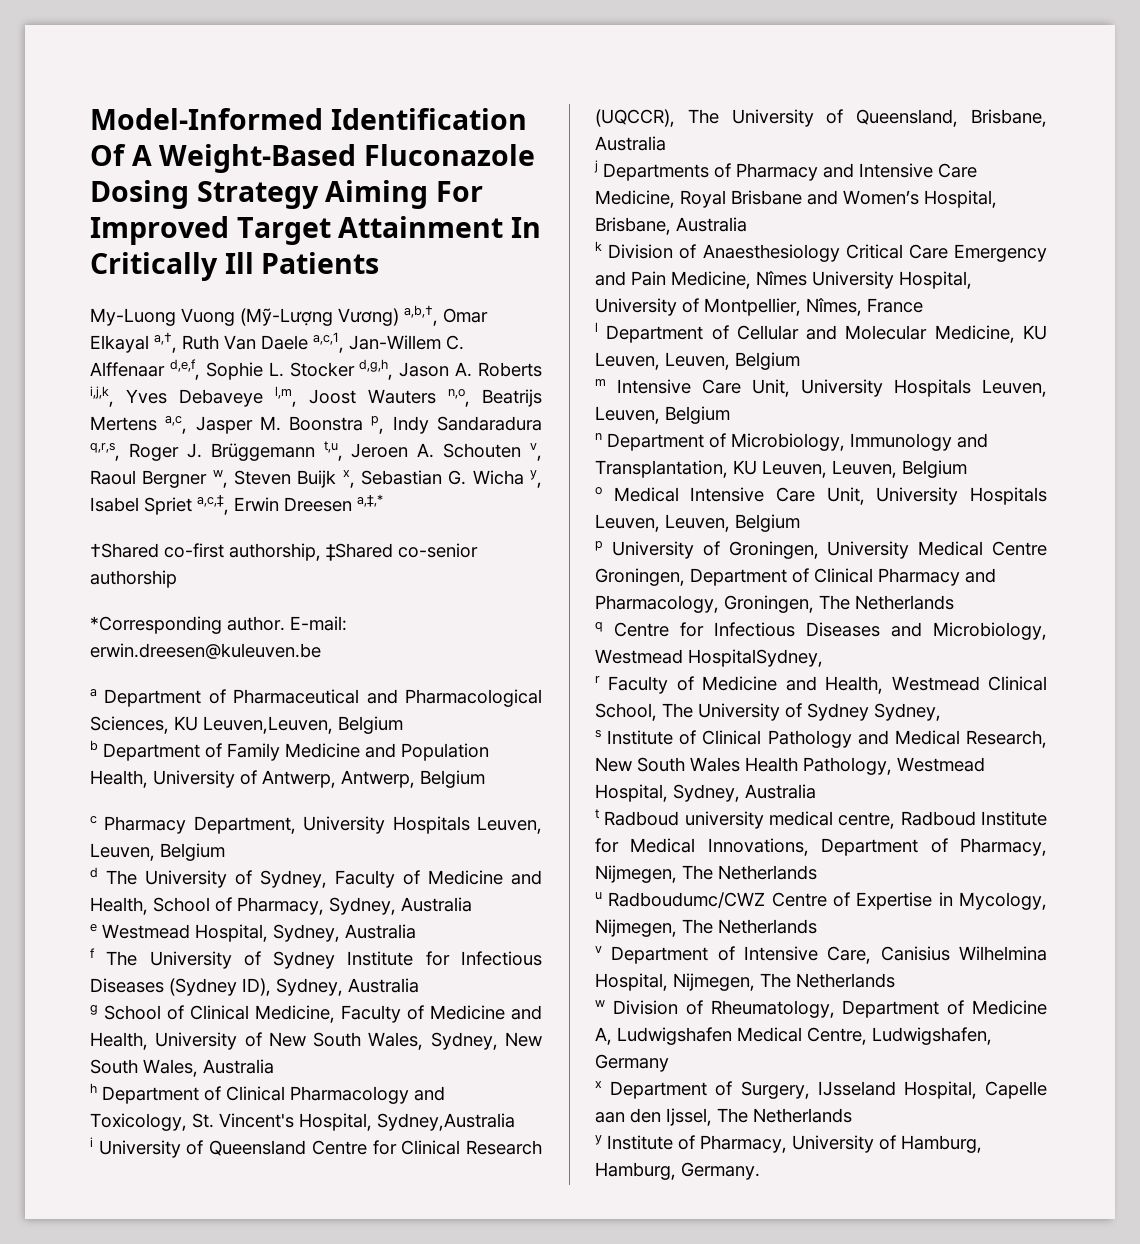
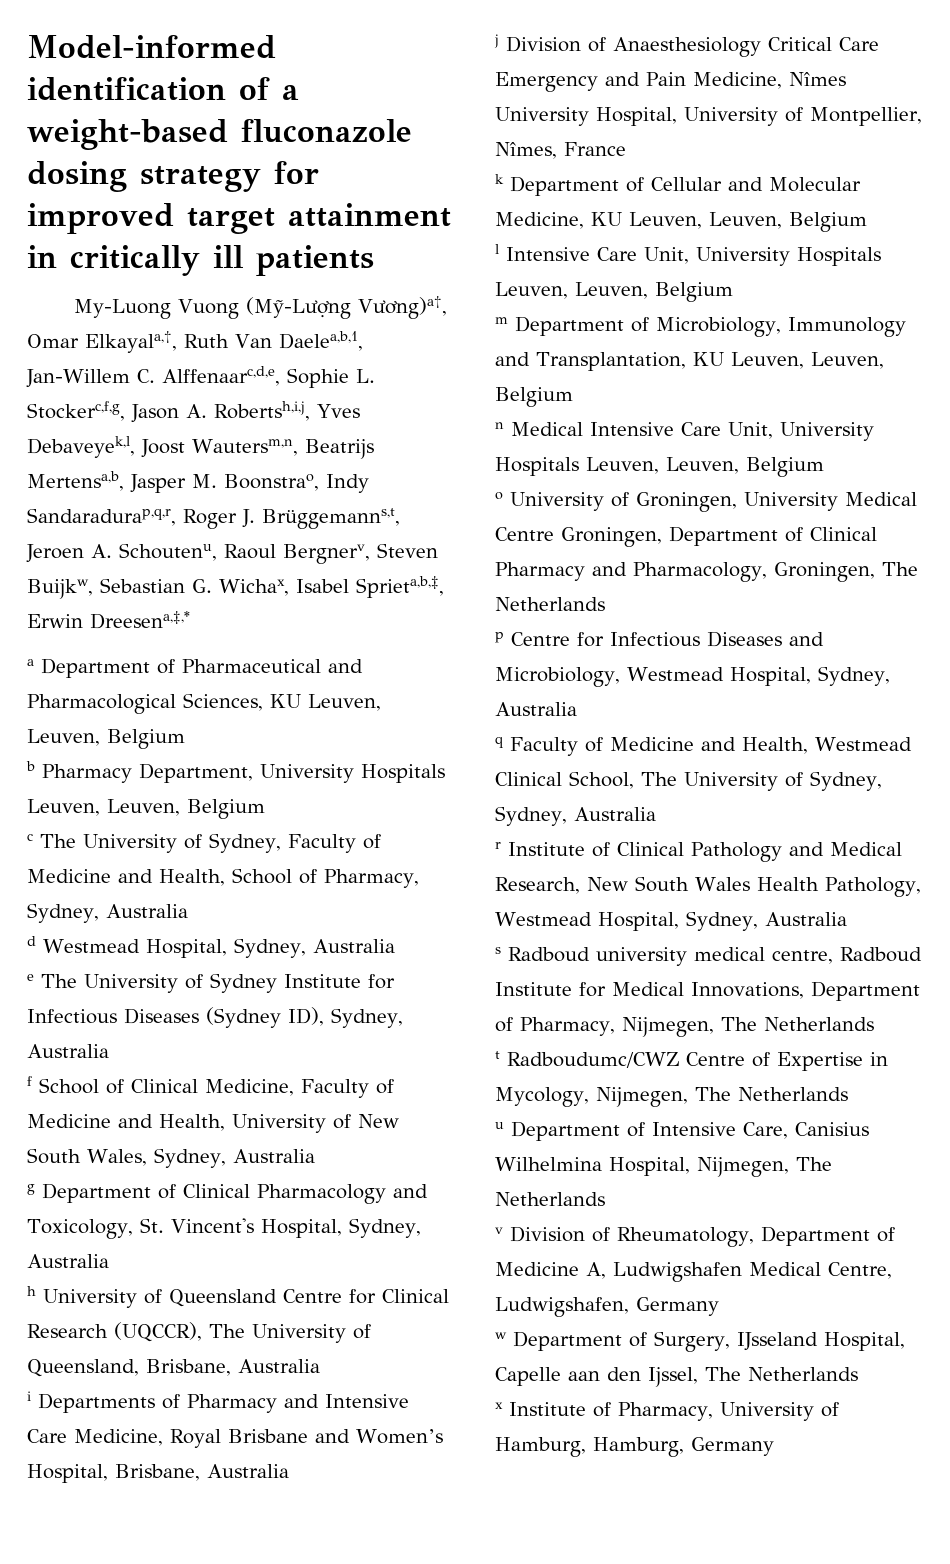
[90,108,527,130] [90,144,536,173] [90,180,484,209] [90,216,542,245] [90,252,380,281] [90,305,488,326] [90,332,464,353] [90,359,542,380] [90,386,542,407] [90,416,542,434] [90,441,542,461] [90,470,542,488] [90,494,383,515] [90,543,478,561] [90,570,177,588] [90,616,347,634] [90,643,321,659] Model-Informed Identification Of A Weight-Based Fluconazole Dosing Strategy Aiming For Improved Target Attainment In Critically Ill Patients // My-Luong Vuong (Mỹ-Lượng Vương) a,b,†, Omar Elkayal a,†, Ruth Van Daele a,c,1, Jan-Willem C. Alffenaar d,e,f, Sophie L. Stocker d,g,h, Jason A. Roberts i,j,k, Yves Debaveye l,m, Joost Wauters n,o, Beatrijs Mertens a,c, Jasper M. Boonstra p, Indy Sandaradura q,r,s, Roger J. Brüggemann t,u, Jeroen A. Schouten v, Raoul Bergner w, Steven Buijk x, Sebastian G. Wicha y, Isabel Spriet a,c,‡, Erwin Dreesen a,‡,* // †Shared co-first authorship, ‡Shared co-senior authorship // *Corresponding author. E-mail: erwin.dreesen@kuleuven.be -> [27,35,276,59] [27,77,299,101] [27,119,412,150] [27,161,319,192] [27,203,451,234] [27,245,374,276] [74,296,448,319] [27,331,363,353] [26,366,375,388] [27,401,360,423] [27,436,374,459] [27,471,369,493] [27,508,400,529] [26,543,438,564] [27,576,444,599] [27,611,190,629] Model-informed identification of a weight-based fluconazole dosing strategy for improved target attainment in critically ill patients // My-Luong Vuong (Mỹ-Lượng Vương)a†, Omar Elkayala,†, Ruth Van Daelea,b,1, Jan-Willem C. Alffenaarc,d,e, Sophie L. Stockerc,f,g, Jason A. Robertsh,i,j, Yves Debaveyek,l, Joost Wautersm,n, Beatrijs Mertensa,b, Jasper M. Boonstrao, Indy Sandaradurap,q,r, Roger J. Brüggemanns,t, Jeroen A. Schoutenu, Raoul Bergnerv, Steven Buijkw, Sebastian G. Wichax, Isabel Sprieta,b,‡, Erwin Dreesena,‡,*
[203,716,333,734] Leuven,Leuven, -> [308,694,381,711] [27,729,100,746] Leuven, Leuven,
[103,743,489,761] [90,770,485,788] [90,816,97,824] Department of Family Medicine and Population Health, University of Antwerp, Antwerp, Belgium // c -> (35, 766) none
[90,867,98,878] d -> [27,833,33,841] c
[90,924,416,942] [90,948,95,958] e Westmead Hospital, Sydney, Australia // f -> [27,936,395,958] [27,974,34,981] d Westmead Hospital, Sydney, Australia // e
[90,1005,98,1015] g -> [27,1076,32,1086] f
[504,1032,542,1047] [90,1059,274,1077] [90,1083,97,1093] New South Wales, Australia // h -> [232,1149,315,1163] [27,1184,35,1195] Australia // g
[377,1113,515,1131] [90,1137,93,1147] Sydney,Australia // i -> [348,1218,421,1238] [27,1254,109,1268] [27,1286,36,1296] Sydney, Australia // h
[594,160,598,173] j -> [27,1391,31,1401] i
[595,241,602,251] k -> [494,34,499,48] j
[595,322,598,332] l -> [495,174,504,184] k
[595,379,1047,397] [595,406,730,424] [595,433,602,440] m Intensive Care Unit, University Hospitals Leuven, Leuven, Belgium // n -> [495,244,881,266] [495,282,733,302] [495,317,508,324] l Intensive Care Unit, University Hospitals Leuven, Leuven, Belgium // m
[595,487,602,495] o -> [495,422,504,429] n
[595,541,603,551] p -> [495,492,503,500] o
[595,622,603,632] q -> [495,632,504,643] p
[688,649,823,667] [595,676,600,683] HospitalSydney, // r -> [729,666,890,686] [495,702,577,716] [495,737,504,748] Hospital, Sydney, Australia // q
[807,703,941,721] [595,730,601,738] Sydney Sydney, // s -> [810,771,882,791] [495,806,656,826] [495,842,501,849] Sydney, Sydney, Australia // r
[595,809,599,819] t -> [495,947,501,954] s
[595,892,602,900] u -> [495,1051,500,1059] t
[595,946,602,953] v -> [495,1122,504,1129] u
[595,1000,605,1007] w -> [495,1227,503,1234] v
[595,1081,602,1088] x -> [495,1332,507,1339] w
[595,1135,602,1145] y -> [495,1402,503,1409] x
[681,1162,760,1180] Germany. -> [691,1437,774,1456] Germany

